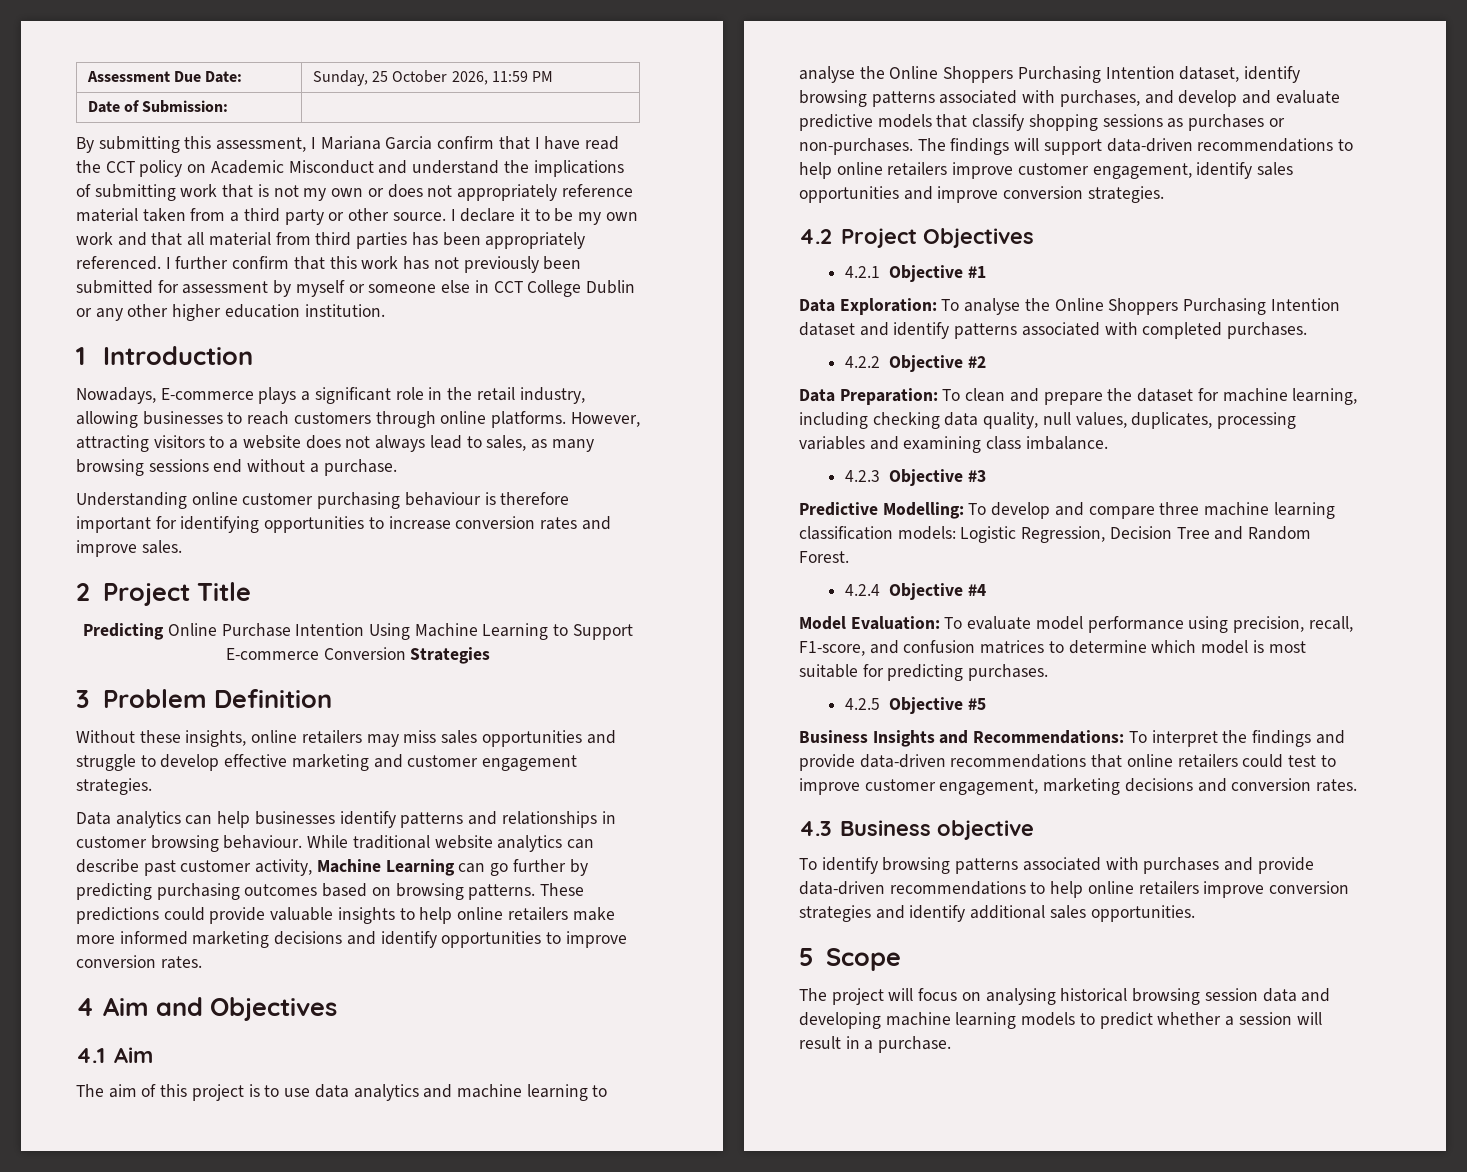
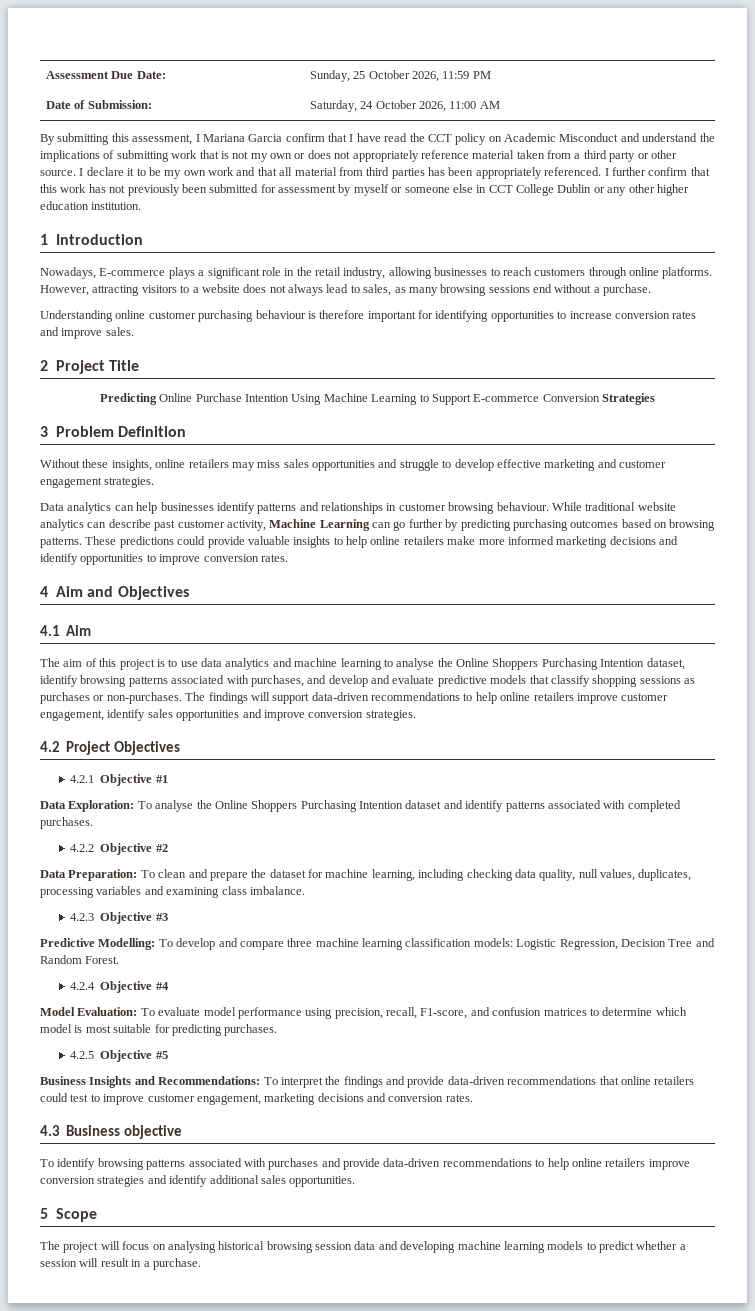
(229, 106) none -> [309,100,500,112] Saturday, 24 October 2026, 11:00 AM

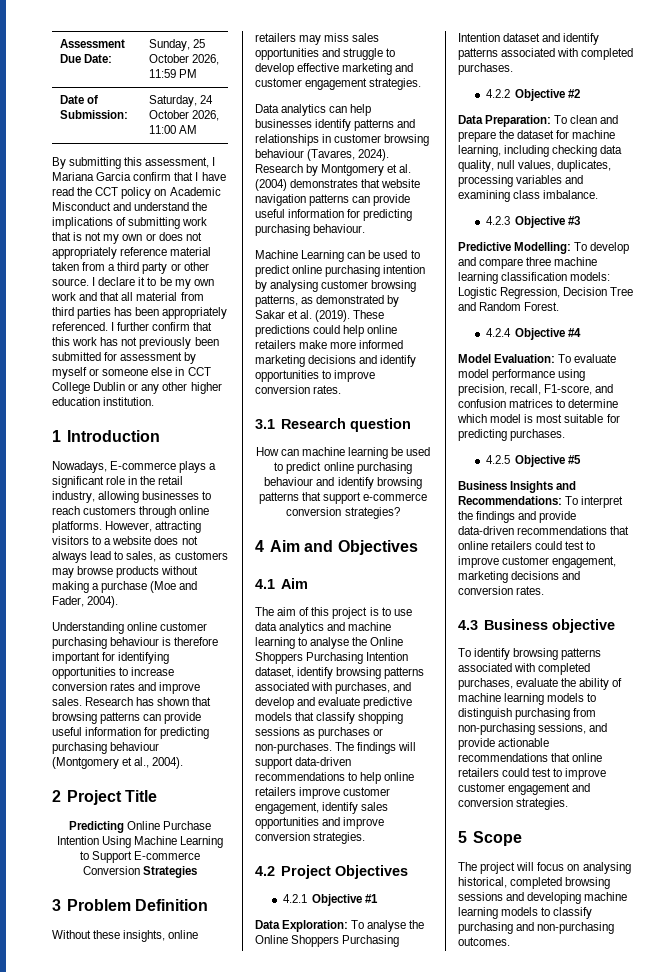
[408,284,652,296] many browsing sessions end without a purchase. -> [174,551,228,560] [52,566,199,578] [52,581,198,593] [52,596,119,608] customers may browse products without making a purchase (Moe and Fader, 2004).
(134, 331) none -> [85,697,212,706] [52,712,202,724] [52,727,210,739] [52,742,160,754] [52,757,184,769] Research has shown that browsing patterns can provide useful information for predicting purchasing behaviour (Montgomery et al., 2004).
[496,502,676,511] [40,519,716,531] [40,536,343,548] behaviour. While traditional website analytics can describe past customer activity, Machine Learning can go further by predicting purchasing outcomes based on browsing patterns. These predictions could provide valuable insights to -> [255,149,390,161] [255,164,412,176] [255,179,421,191] [255,194,411,206] [255,209,413,221] [255,224,366,236] [255,250,420,262] [255,265,426,277] [255,280,417,292] [255,295,400,307] [255,310,385,322] [255,325,341,337] behaviour (Tavares, 2024). Research by Montgomery et al. (2004) demonstrates that website navigation patterns can provide useful information for predicting purchasing behaviour. // Machine Learning can be used to predict online purchasing intention by analysing customer browsing patterns, as demonstrated by Sakar et al. (2019). These predictions could
(288, 558) none -> [255,418,411,432] [255,447,431,459] [274,462,412,474] [264,477,422,489] [258,492,428,504] [286,507,400,519] // 3.1 Research question // How can machine learning be used to predict online purchasing behaviour and identify browsing patterns that support e-commerce conversion strategies?
[268,1158,690,1170] [40,1175,356,1187] purchases and provide data-driven recommendations to help online retailers improve conversion strategies and identify additional sales opportunities. -> [538,663,591,675] [458,678,623,690] [458,693,597,705] [458,708,597,720] [458,723,608,735] [458,738,550,750] [458,753,603,762] [458,768,607,780] [458,783,591,795] [458,798,569,810] completed purchases, evaluate the ability of machine learning models to distinguish purchasing from non-purchasing sessions, and provide actionable recommendations that online retailers could test to improve customer engagement and conversion strategies.
[218,1241,376,1253] historical browsing session data -> [458,877,611,889] [458,892,503,901] historical, completed browsing sessions
[599,1241,686,1253] [40,1258,201,1270] predict whether a session will result in a purchase. -> [553,907,593,919] [458,922,615,934] [458,937,510,946] classify purchasing and non-purchasing outcomes.

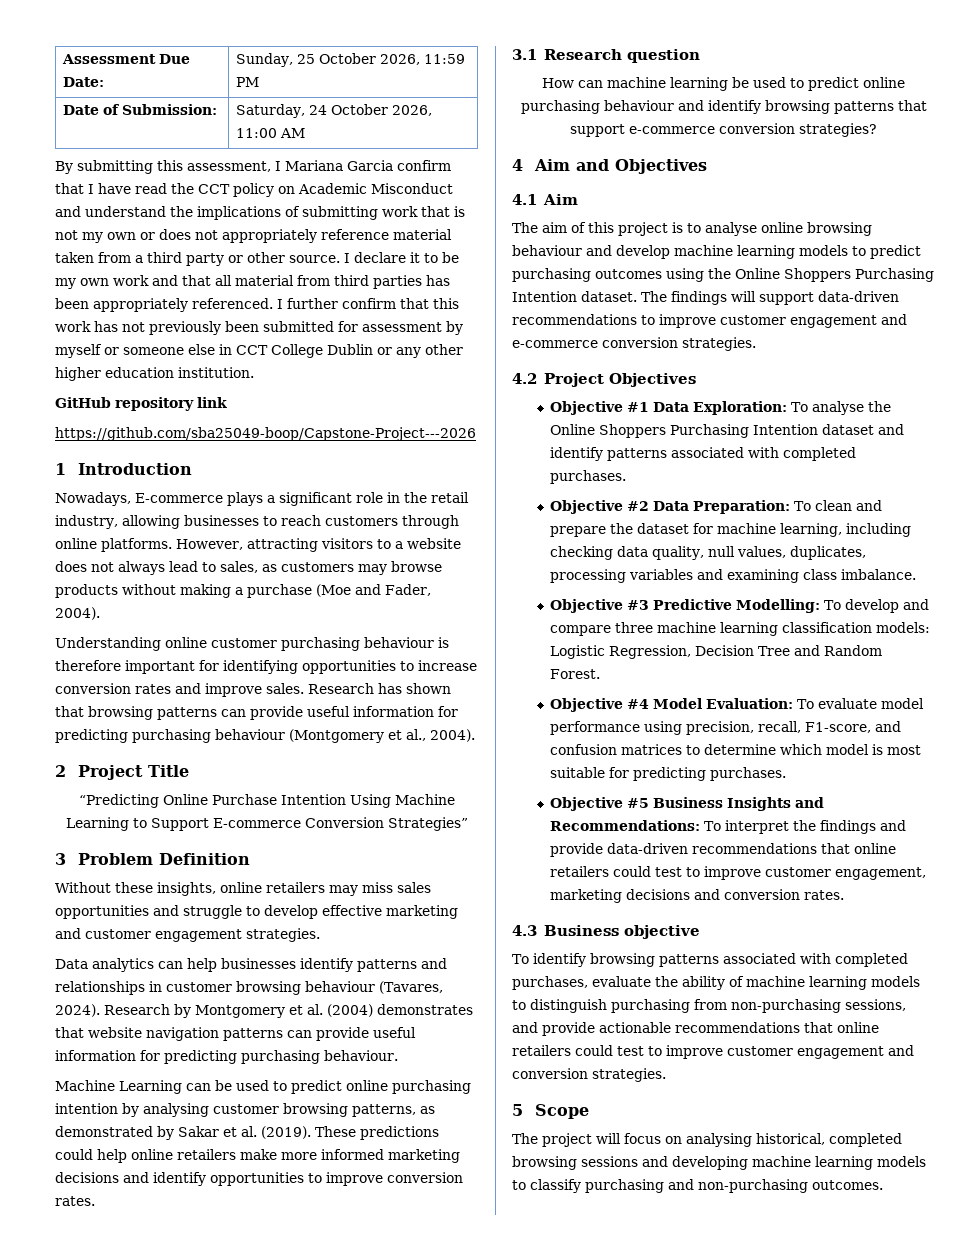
(155, 401) none -> [55,397,227,411] [55,427,476,441] // GitHub repository link // https://github.com/sba25049-boop/Capstone-Project---2026
[68,821,124,833] Predicting -> [78,794,159,808] “Predicting
[143,866,198,878] Strategies -> [387,817,468,831] Strategies”
[393,609,412,616] [255,622,392,634] [255,637,404,649] [255,652,409,664] [255,667,425,679] [255,682,412,694] [255,697,413,709] [255,712,404,724] [255,727,384,739] [255,742,332,754] use data analytics and machine learning to analyse the Online Shoppers Purchasing Intention dataset, identify browsing patterns associated with purchases, and develop and evaluate predictive models that classify shopping sessions as purchases or non-purchases. -> [705,222,872,236] [512,245,921,259] [512,268,934,282] [512,291,637,302] analyse online browsing behaviour and develop machine learning models to predict purchasing outcomes using the Online Shoppers Purchasing Intention dataset.
[360,772,415,784] [255,787,391,799] [255,802,389,814] [255,817,385,829] help online retailers improve customer engagement, identify sales opportunities and improve -> [659,314,907,328] [512,340,598,348] improve customer engagement and e-commerce
[282,894,307,903] 4.2.1 -> (696, 380) none
(379, 898) // -> (650, 407) none
[485,89,510,98] 4.2.2 -> (627, 477) none
(581, 93) // -> (650, 506) none
[485,216,510,225] 4.2.3 -> (917, 574) none
(581, 220) // -> (650, 605) none
[485,328,511,337] 4.2.4 -> (601, 674) none
(582, 332) // -> (650, 704) none
[485,455,510,464] 4.2.5 -> (787, 774) none
(582, 459) // -> (650, 803) none

